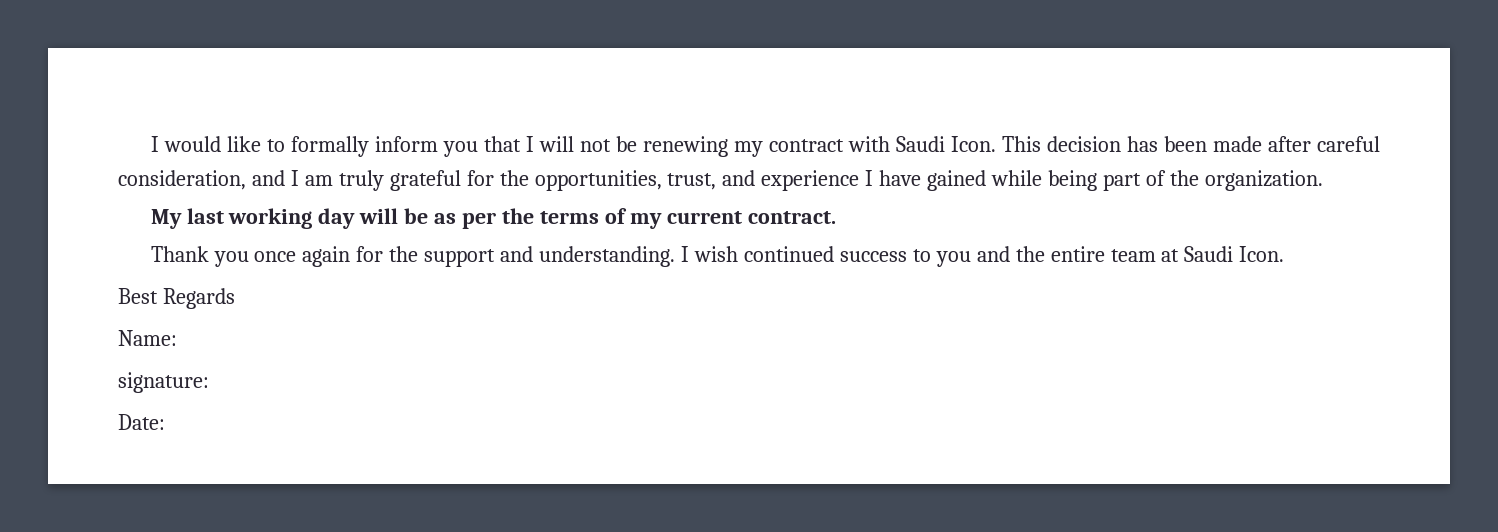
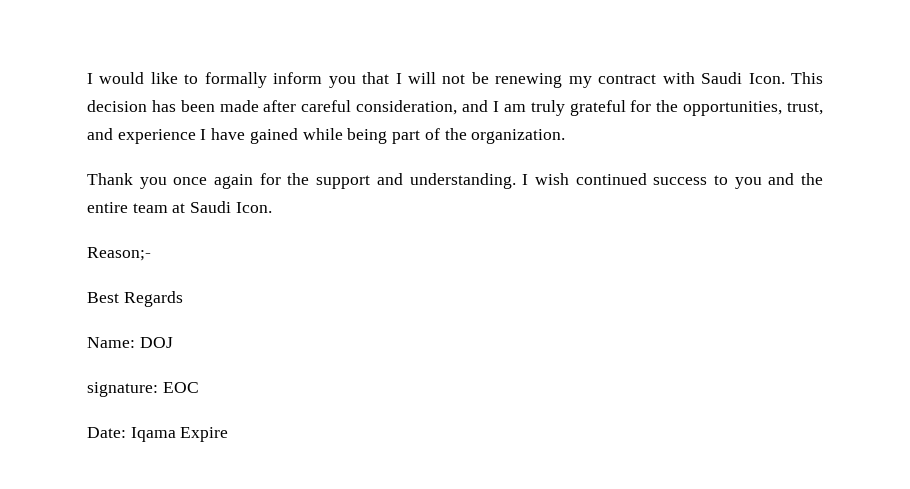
[150,208,836,229] // My last working day will be as per the terms of my current contract. -> (566, 136) none
(1285, 254) none -> [87,247,151,261] // Reason;-
(177, 338) none -> [139,337,173,348] DOJ
(209, 382) none -> [162,382,199,393] EOC
(165, 422) none -> [130,427,229,442] Iqama Expire

